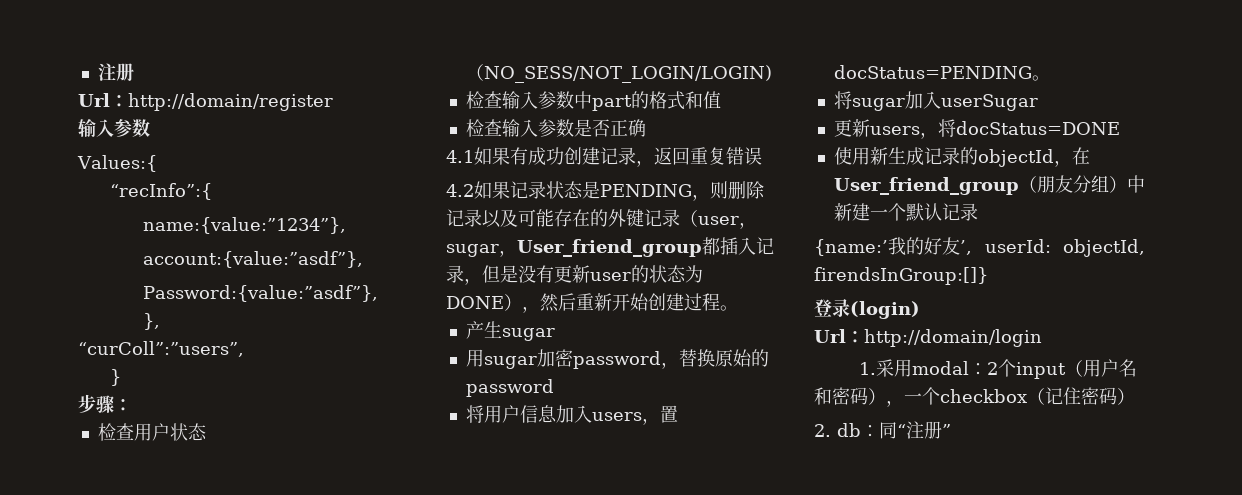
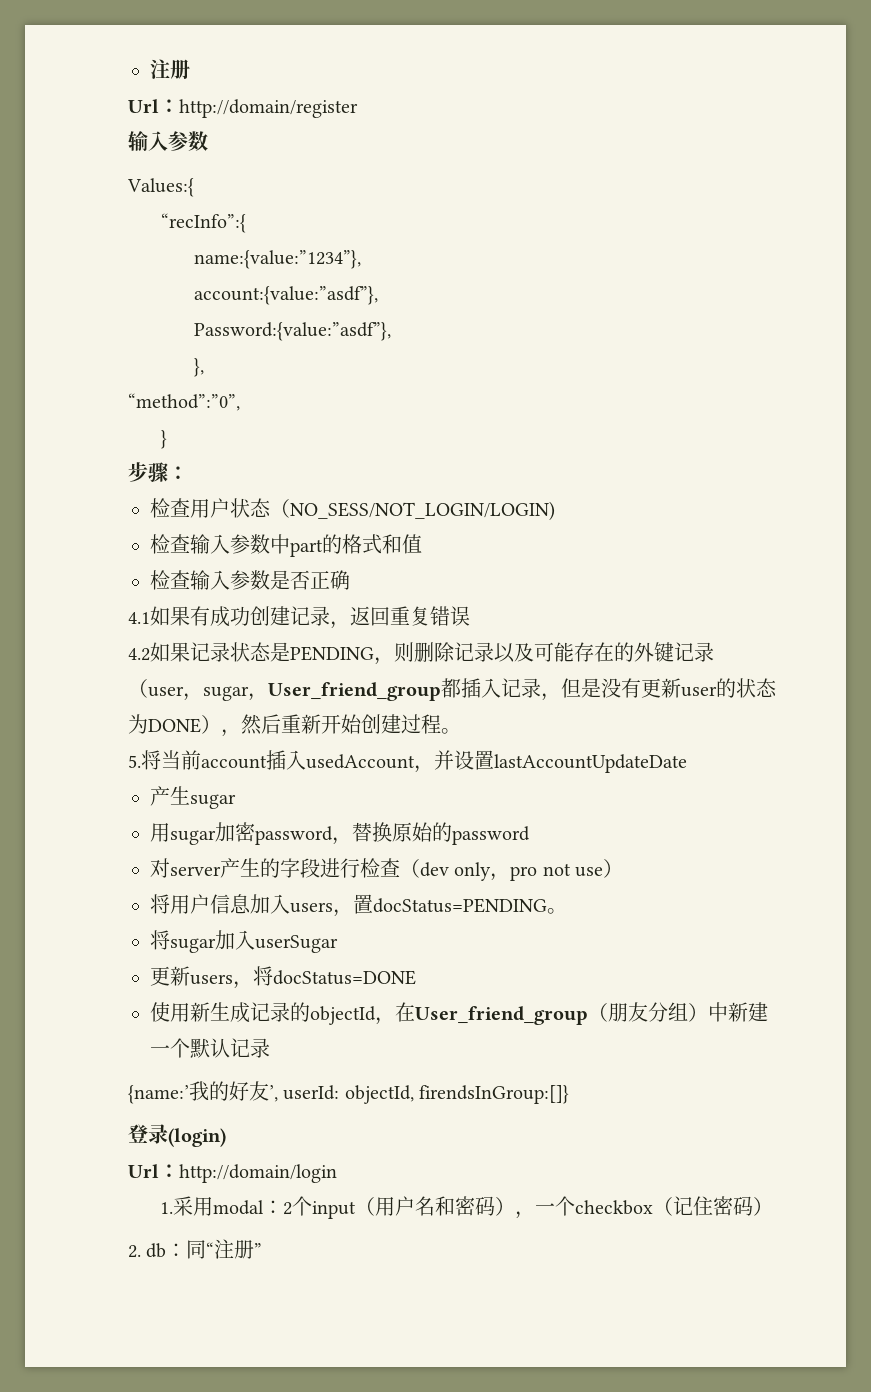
[78,341,244,357] “curColl”:”users”, -> [128,393,240,411] “method”:”0”,
(738, 308) none -> [128,750,687,773] // 5.将当前account插入usedAccount，并设置lastAccountUpdateDate
(554, 388) none -> [150,858,624,881] // 对server产生的字段进行检查（dev only，pro not use）

